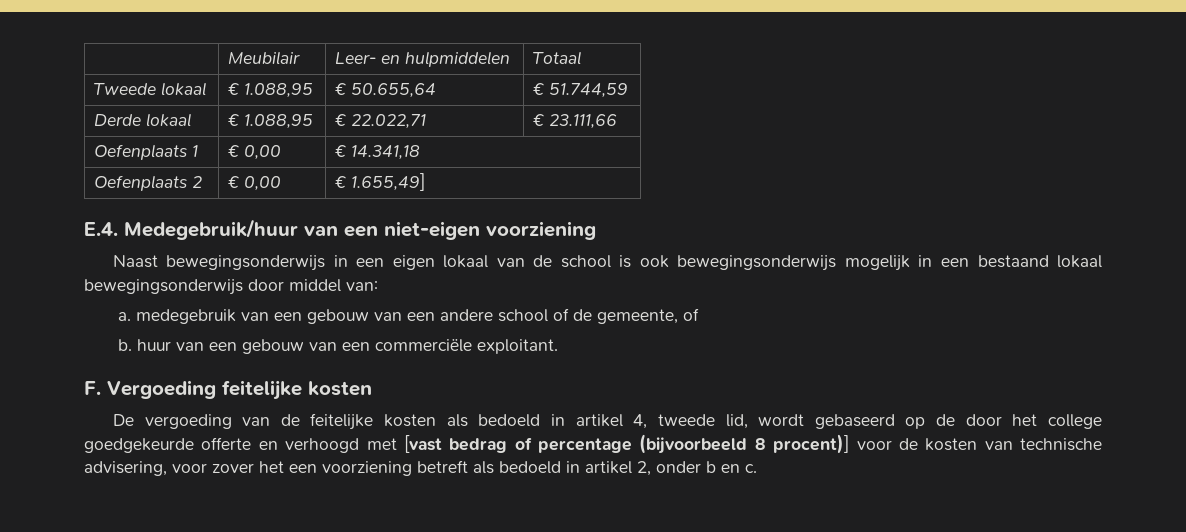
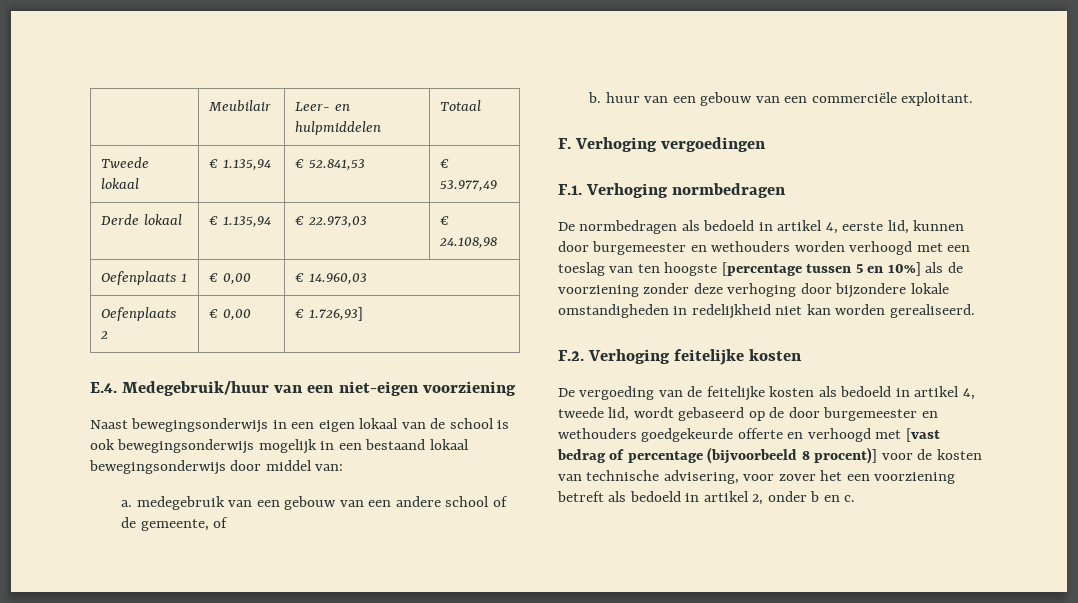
[243,83,313,98] [334,83,436,98] [532,83,628,98] 1.088,95 | € 50.655,64 | € 51.744,59 -> [222,159,271,171] [295,159,365,171] [440,159,450,168] [440,180,498,192] 1.135,94 | € 52.841,53 | € 53.977,49
[243,114,313,129] [334,114,426,129] [532,114,617,129] 1.088,95 | € 22.022,71 | € 23.111,66 -> [222,216,271,228] [295,216,367,228] [440,216,450,225] [439,237,498,249] 1.135,94 | € 22.973,03 | € 24.108,98
[350,145,420,160] 14.341,18 -> [308,273,367,285] 14.960,03
[350,173,425,191] 1.655,49] -> [308,307,363,321] 1.726,93]
[107,380,216,399] Vergoeding -> [575,137,767,152] [558,183,787,198] [558,220,965,234] [558,241,971,255] [558,262,963,276] [558,283,949,298] [558,304,975,319] [558,349,671,364] Verhoging vergoedingen // F.1. Verhoging normbedragen // De normbedragen als bedoeld in artikel 4, eerste lid, kunnen door burgemeester en wethouders worden verhoogd met een toeslag van ten hoogste [percentage tussen 5 en 10%] als de voorziening zonder deze verhoging door bijzondere lokale omstandigheden in redelijkheid niet kan worden gerealiseerd. // F.2. Verhoging
[1012,414,1102,429] het college -> [823,407,938,421] [558,428,637,439] burgemeester en wethouders

